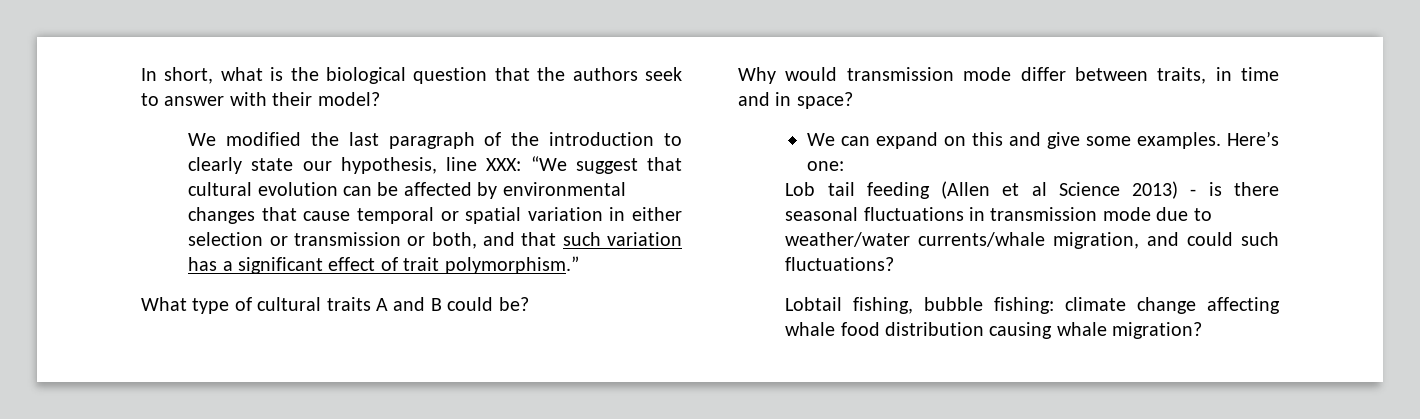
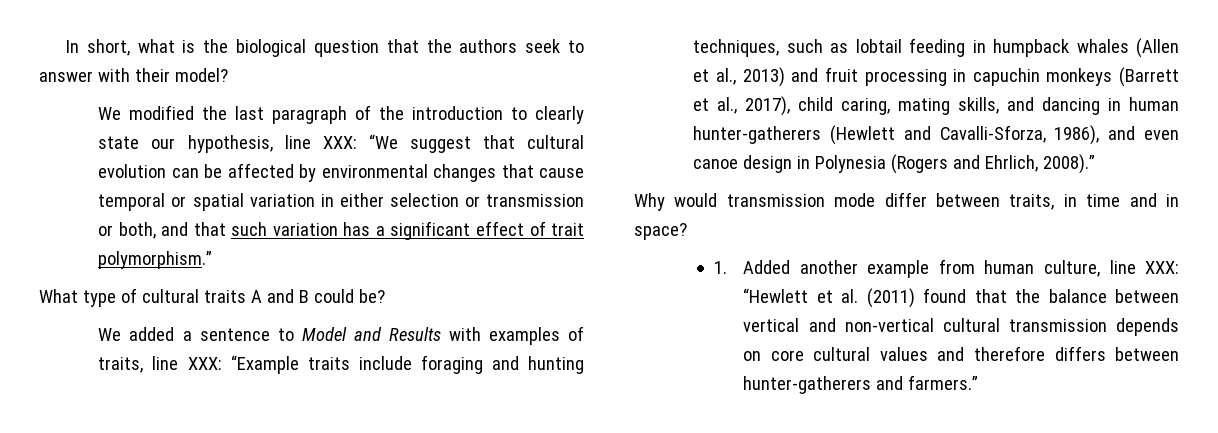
(529, 304) none -> [98,326,585,345] [98,355,584,374] [693,38,1179,58] [693,67,1179,87] [693,96,1179,116] [693,125,1179,145] [693,154,1096,174] // We added a sentence to Model and Results with examples of traits, line XXX: “Example traits include foraging and hunting techniques, such as lobtail feeding in humpback whales (Allen et al., 2013) and fruit processing in capuchin monkeys (Barrett et al., 2017), child caring, mating skills, and dancing in human hunter-gatherers (Hewlett and Cavalli-Sforza, 1986), and even canoe design in Polynesia (Rogers and Ehrlich, 2008).”
[807,131,1279,149] [807,161,845,171] [785,181,1279,199] [785,207,1212,221] [785,232,1279,249] [785,257,895,271] [785,297,1280,314] [785,322,1203,339] We can expand on this and give some examples. Here’s one: // Lob tail feeding (Allen et al Science 2013) - is there seasonal fluctuations in transmission mode due to weather/water currents/whale migration, and could such fluctuations? // Lobtail fishing, bubble fishing: climate change affecting whale food distribution causing whale migration? -> [713,259,1179,278] [743,288,1179,308] [743,318,1179,336] [743,346,1179,361] [743,375,979,394] 1. Added another example from human culture, line XXX: “Hewlett et al. (2011) found that the balance between vertical and non-vertical cultural transmission depends on core cultural values and therefore differs between hunter-gatherers and farmers.”

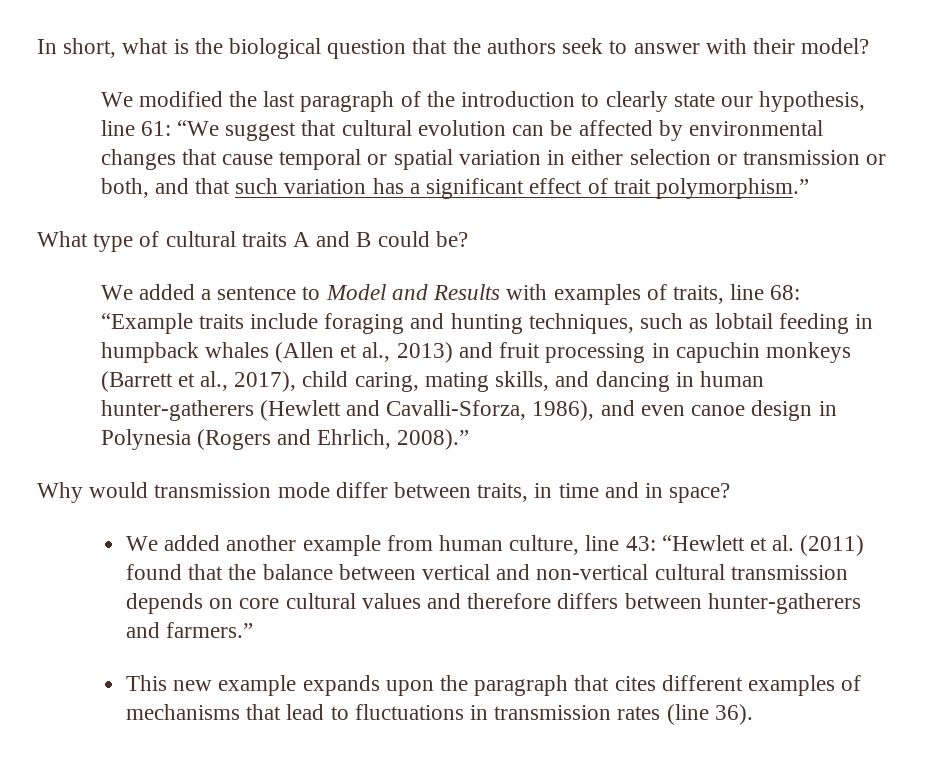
[322,136,357,149] XXX: -> [140,121,171,136] 61:
[187,357,222,370] XXX: -> [770,285,801,300] 68:
[713,260,791,274] 1. Added -> [125,535,221,551] We added
[1145,261,1179,274] XXX: -> [625,536,656,551] 43:
(979, 382) none -> [125,675,862,696] [125,704,753,725] // This new example expands upon the paragraph that cites different examples of mechanisms that lead to fluctuations in transmission rates (line 36).

